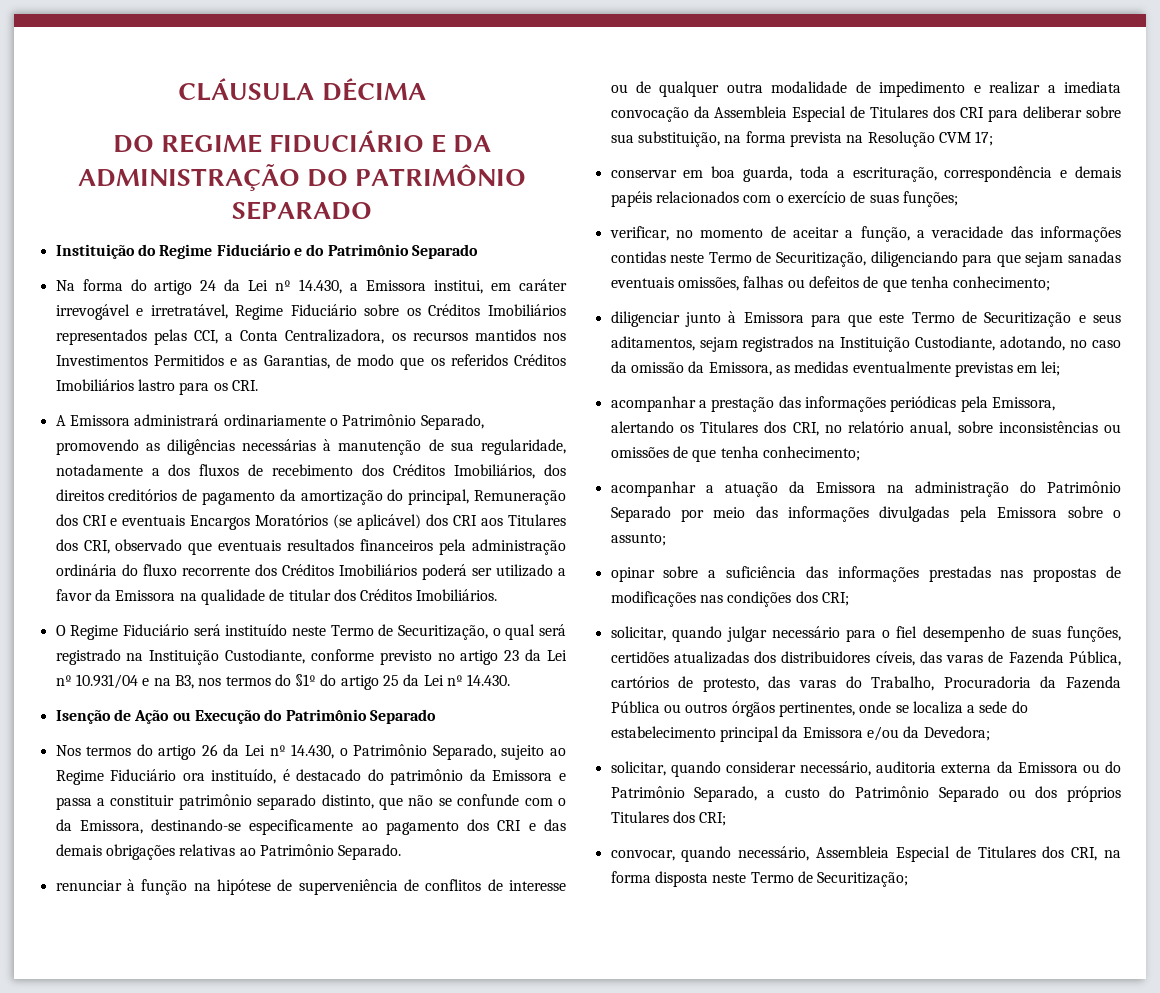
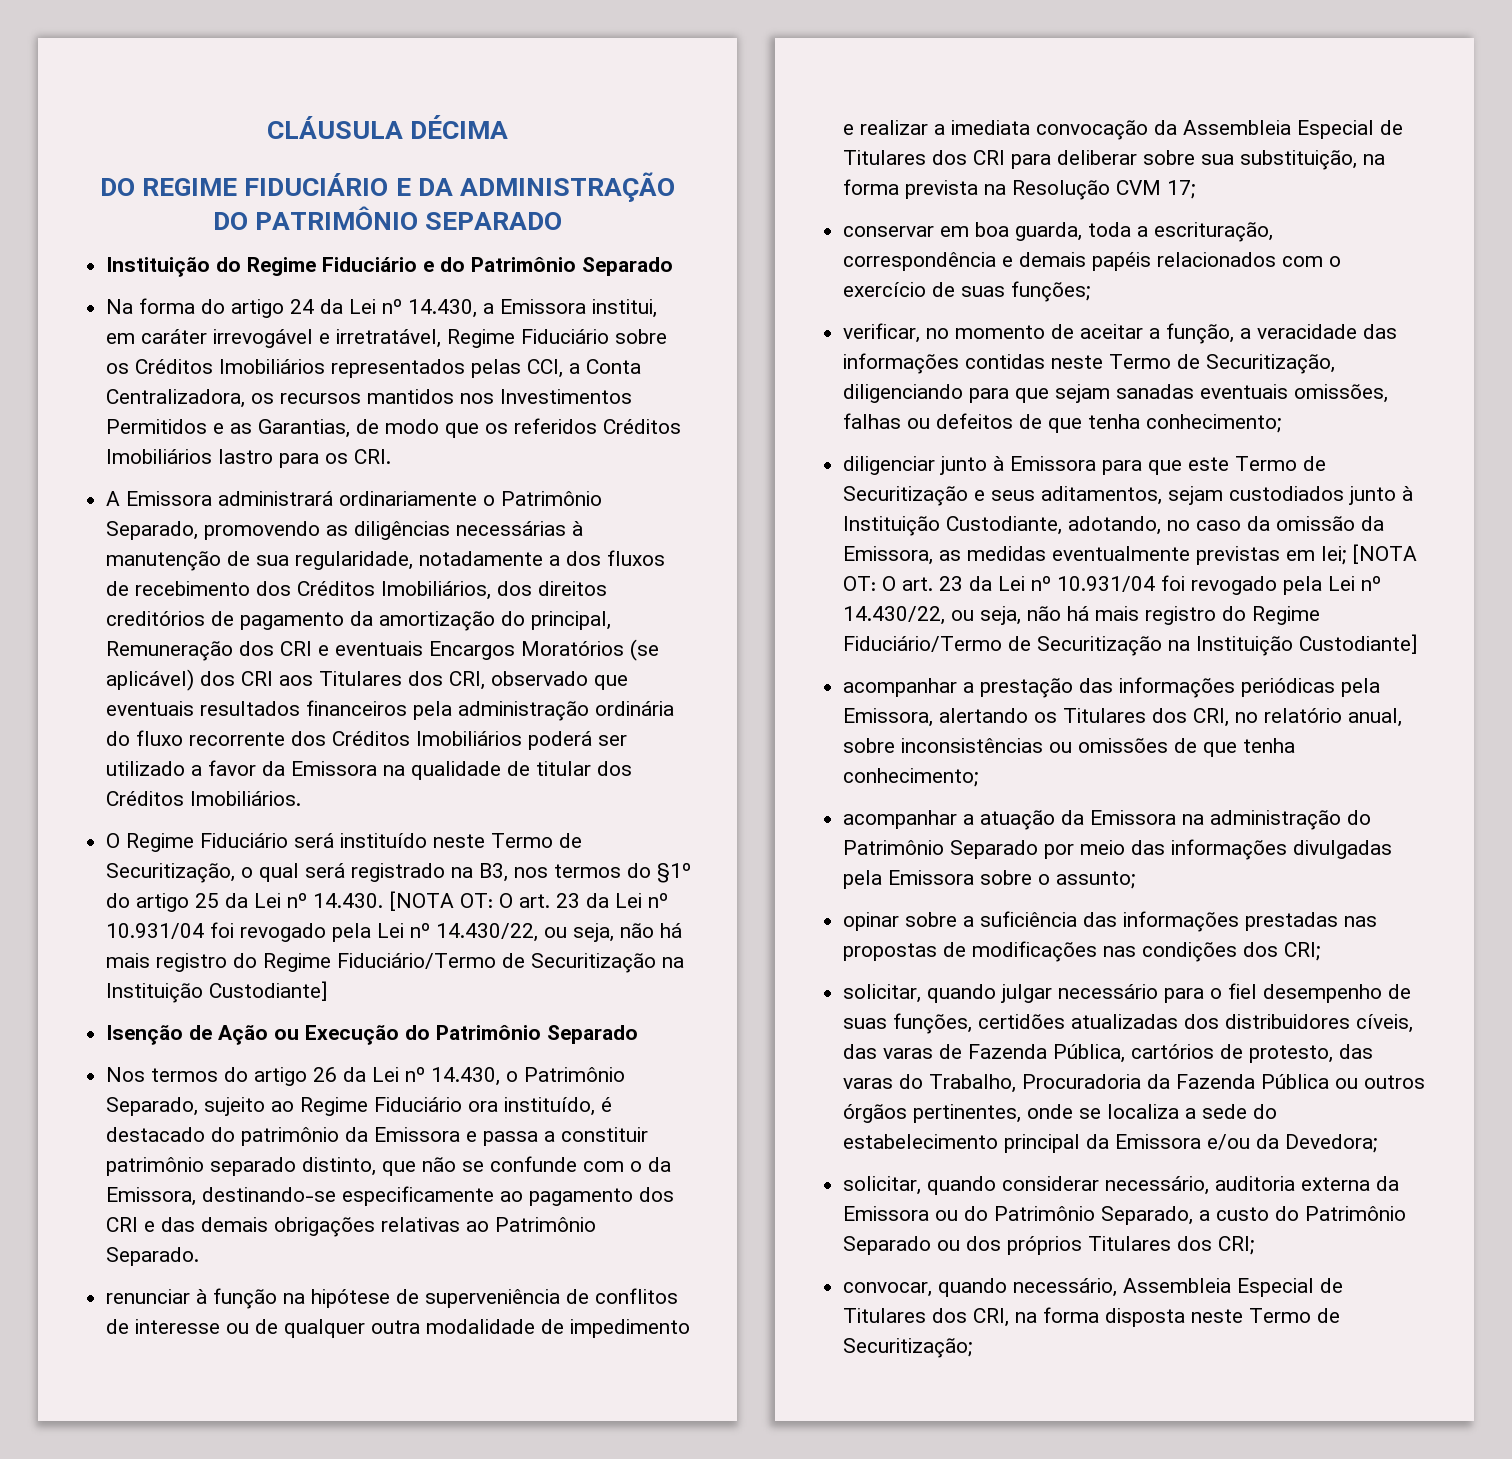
[149,649,567,665] [55,674,171,689] Instituição Custodiante, conforme previsto no artigo 23 da Lei nº 10.931/04 e na -> (474, 872) none
(511, 680) none -> [389,891,669,911] [106,922,683,942] [106,953,685,973] [106,981,329,1003] [NOTA OT: O art. 23 da Lei nº 10.931/04 foi revogado pela Lei nº 14.430/22, ou seja, não há mais registro do Regime Fiduciário/Termo de Securitização na Instituição Custodiante]
[742,336,836,352] registrados na -> [1229,486,1414,505] custodiados junto à
(1061, 368) none -> [1352,544,1418,564] [843,575,1382,595] [843,606,1321,625] [843,634,1419,656] [NOTA OT: O art. 23 da Lei nº 10.931/04 foi revogado pela Lei nº 14.430/22, ou seja, não há mais registro do Regime Fiduciário/Termo de Securitização na Instituição Custodiante]

